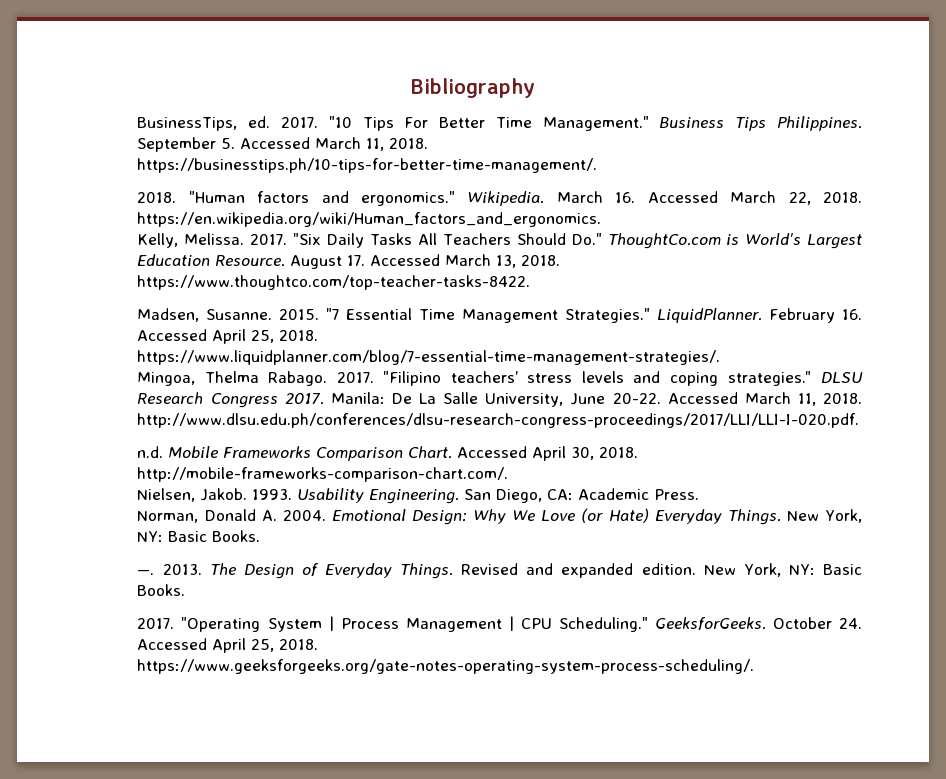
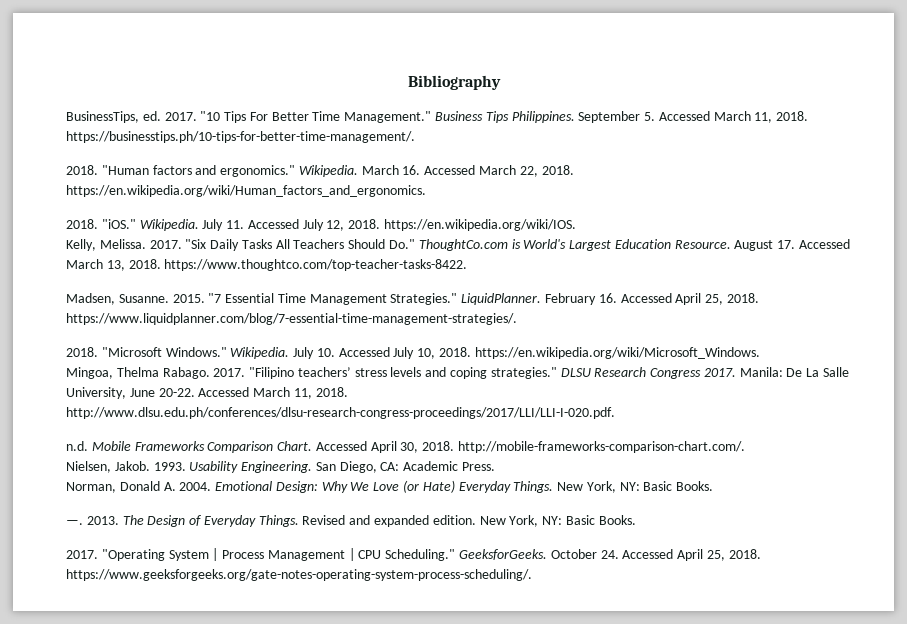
(602, 219) none -> [65,219,576,231] // 2018. "iOS." Wikipedia. July 11. Accessed July 12, 2018. https://en.wikipedia.org/wiki/IOS.
(721, 357) none -> [65,347,760,359] // 2018. "Microsoft Windows." Wikipedia. July 10. Accessed July 10, 2018. https://en.wikipedia.org/wiki/Microsoft_Windows.

